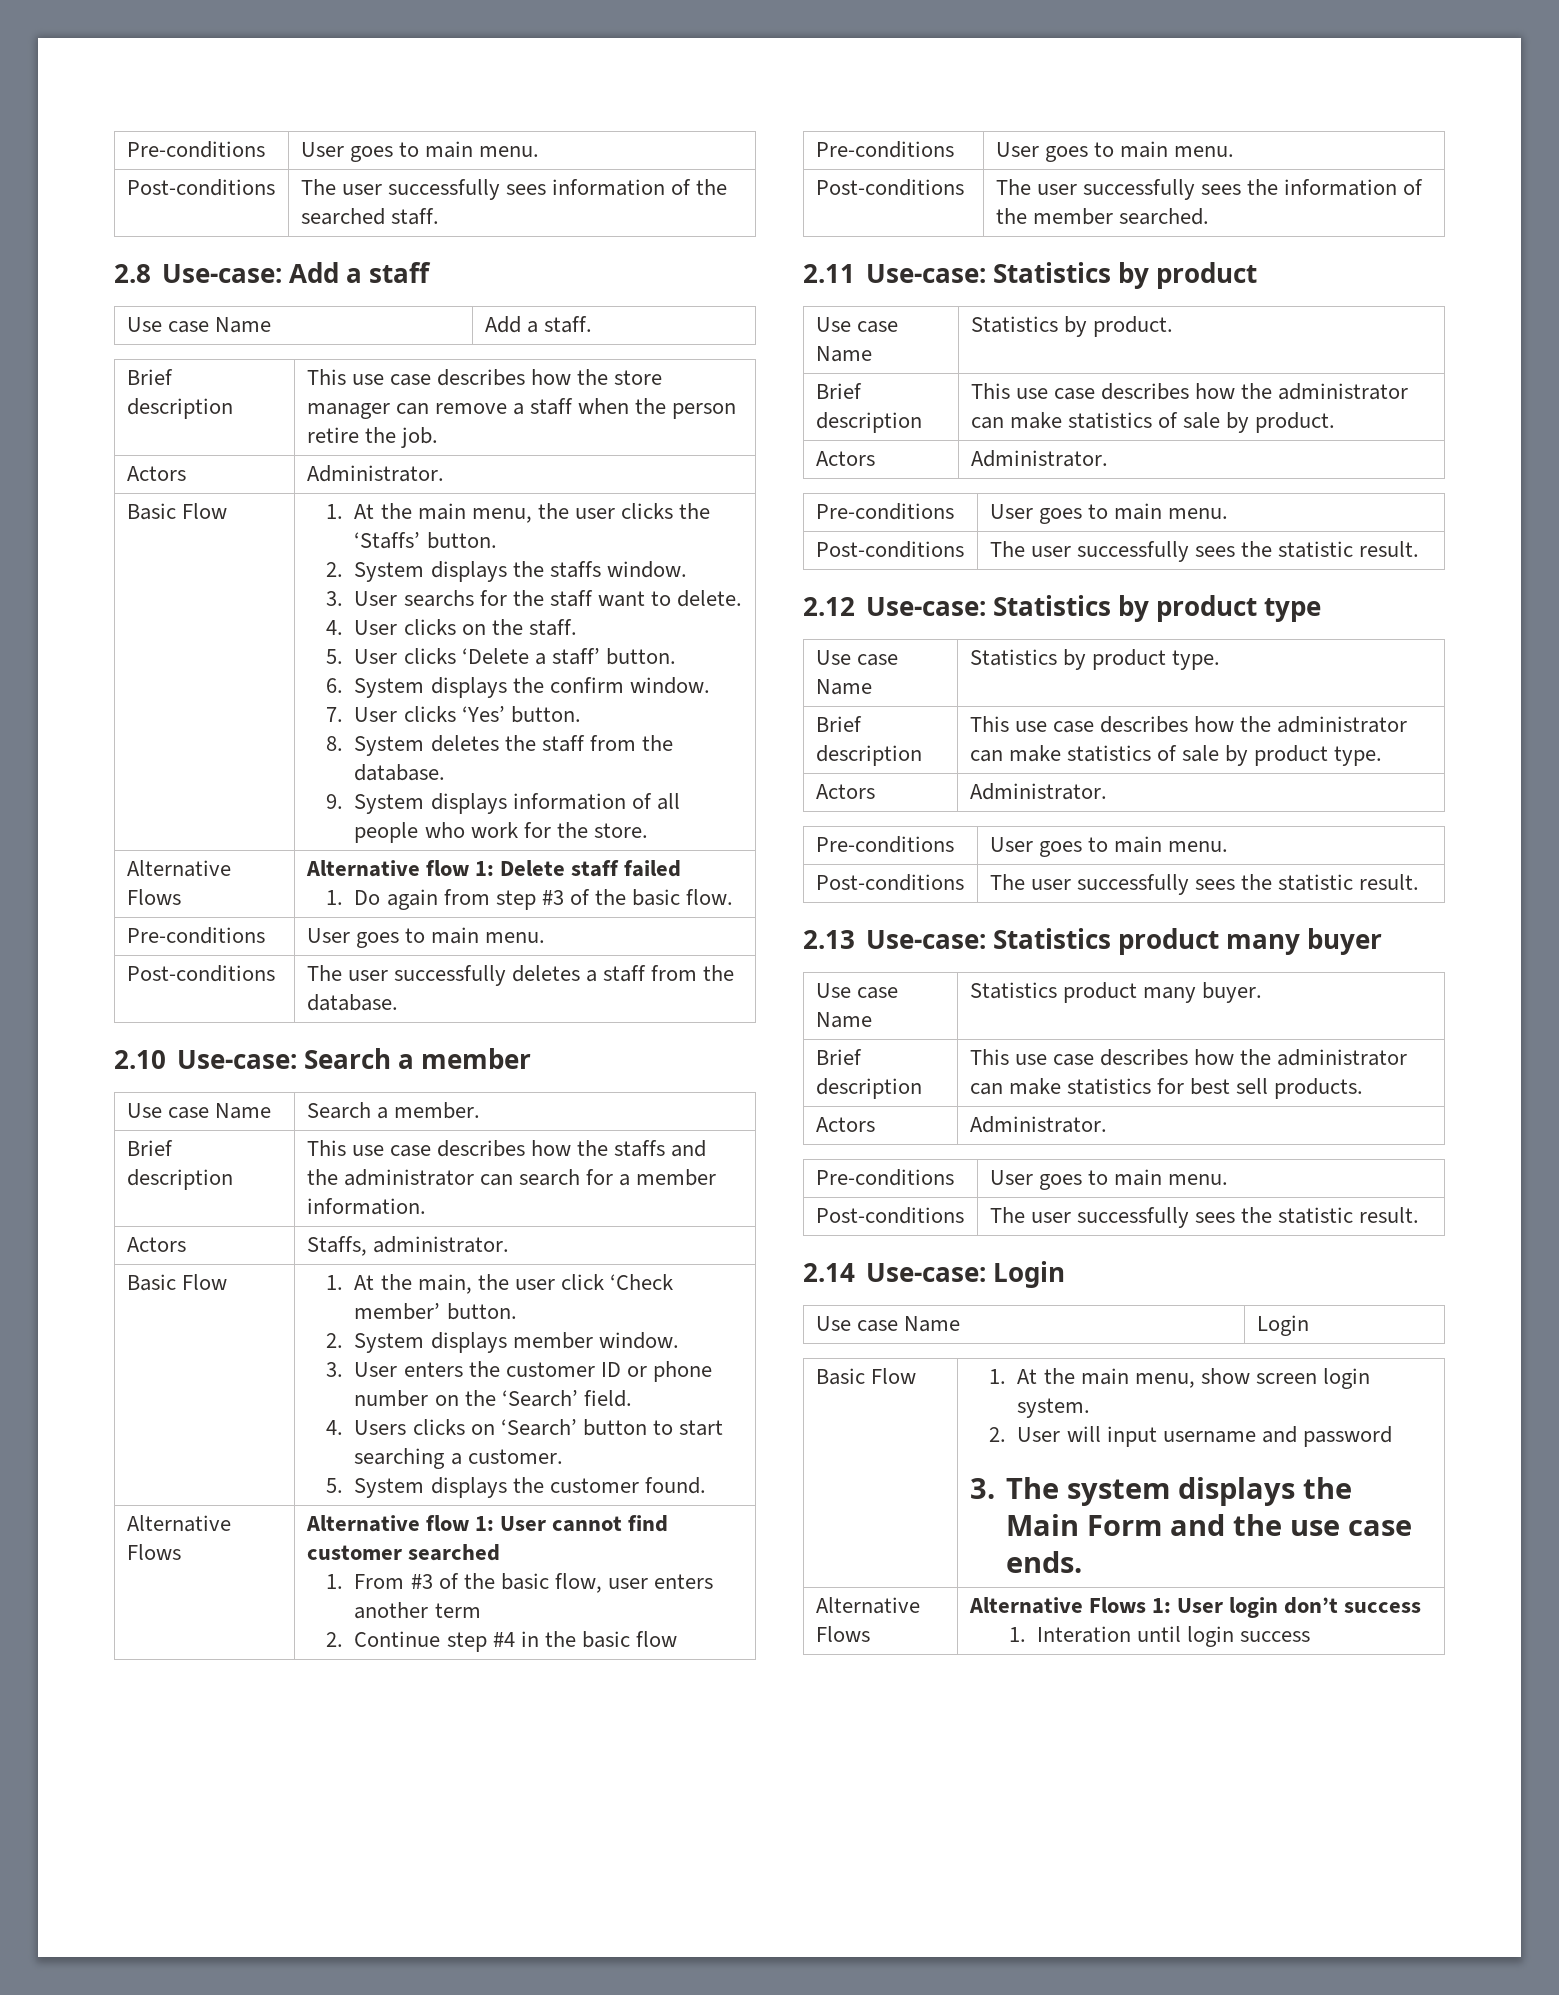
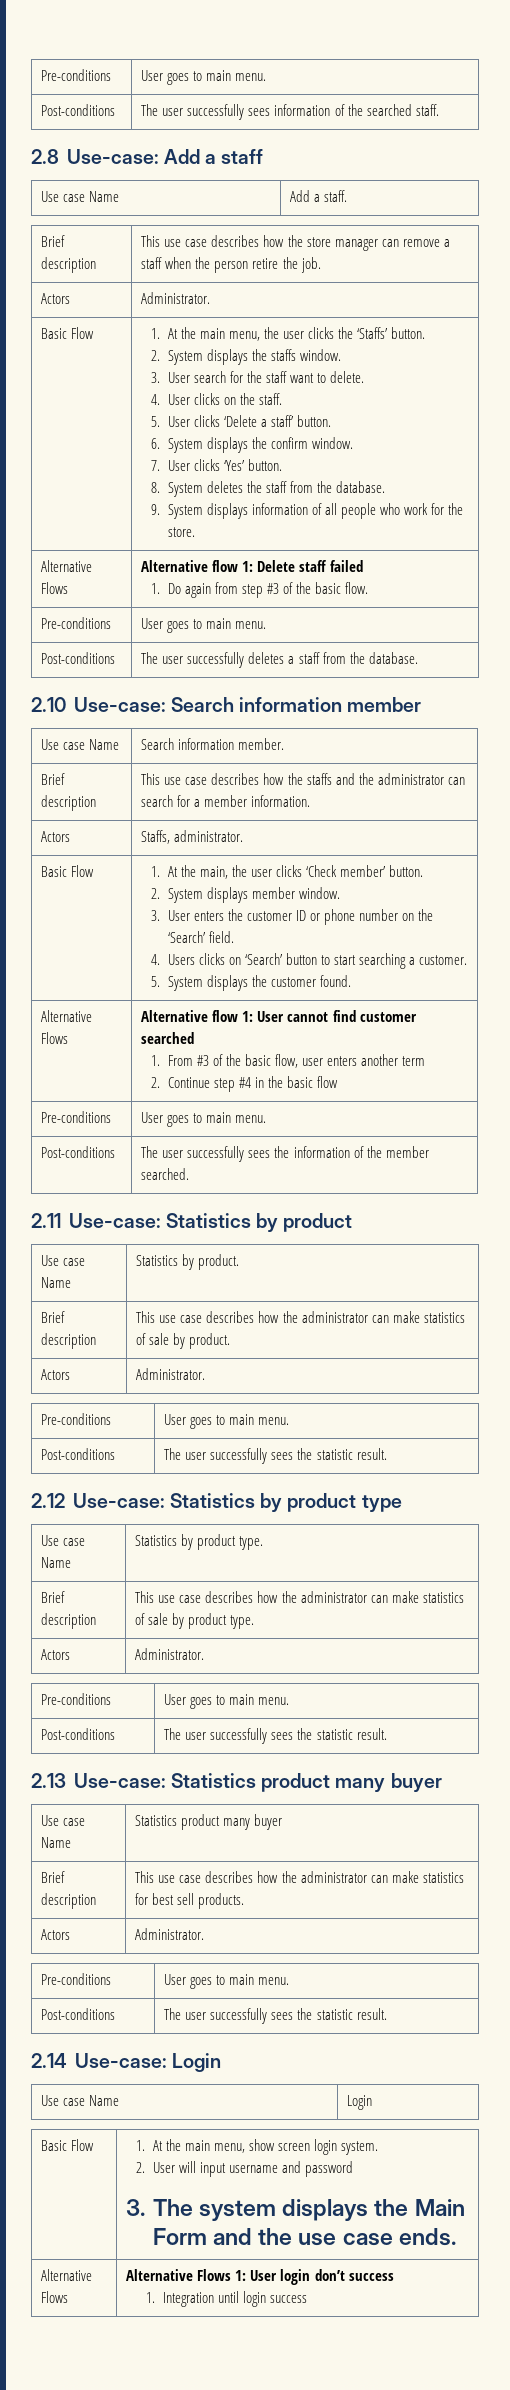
[403,590,474,607] searchs -> [193,371,226,383] search
[398,1054,415,1069] a -> [239,697,343,712] information
[376,1107,388,1119] a -> [178,738,235,750] information
[560,1274,604,1290] click -> [275,865,302,877] clicks
[1202,982,1263,1003] buyer. -> [254,1814,283,1830] buyer
[1036,1626,1131,1643] Interation -> [162,2292,214,2307] Integration

